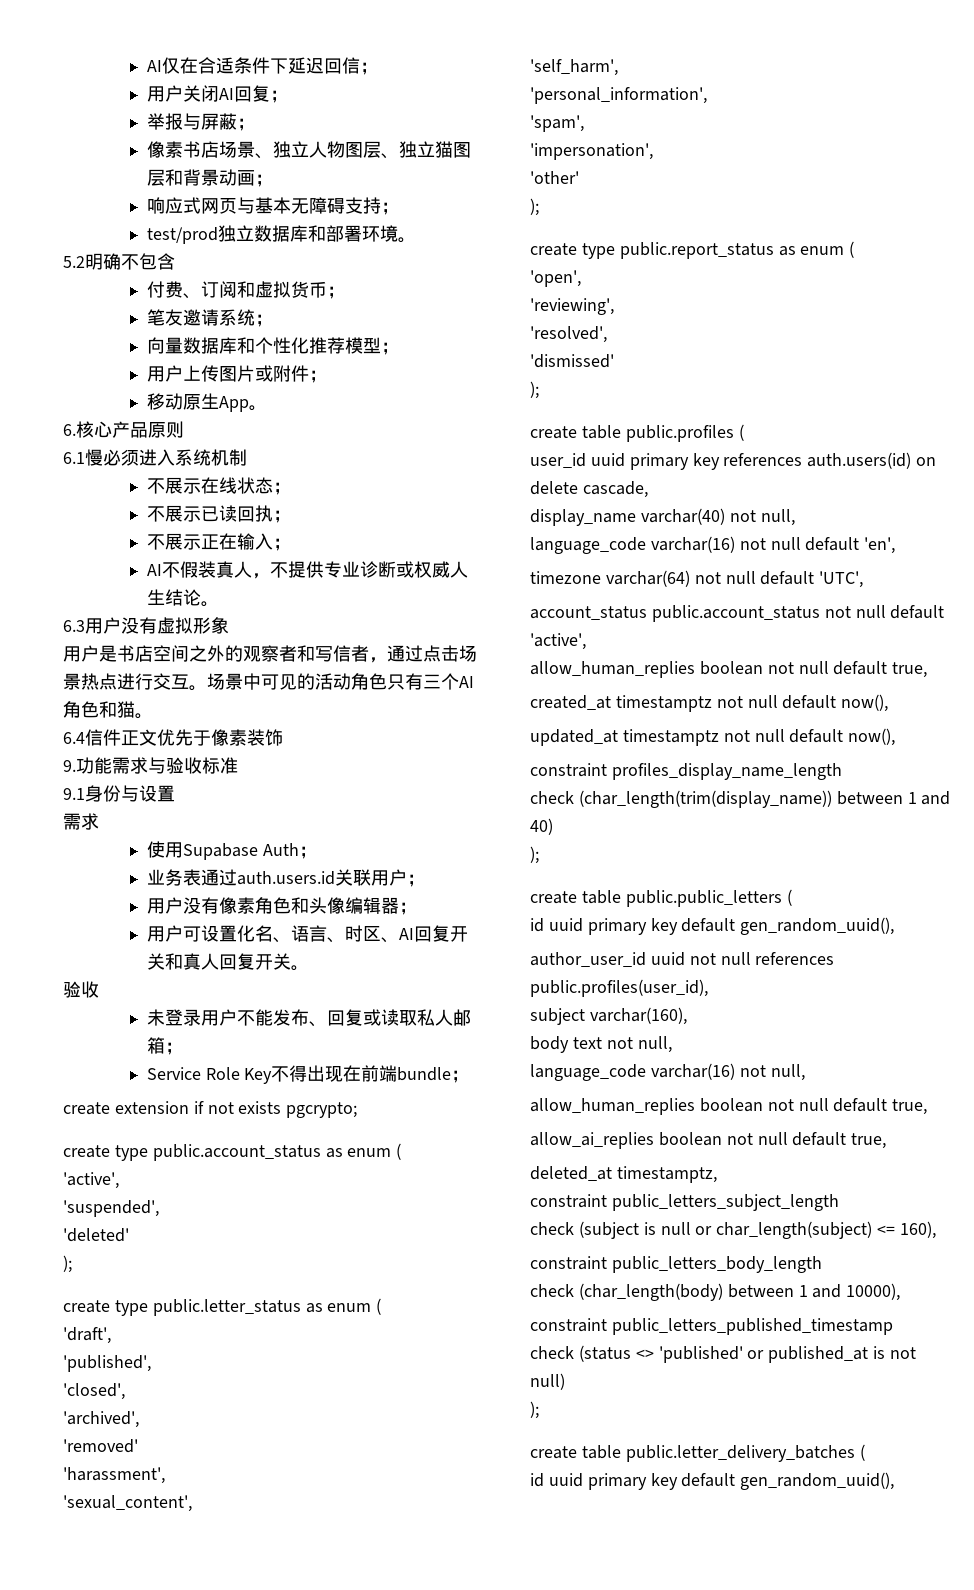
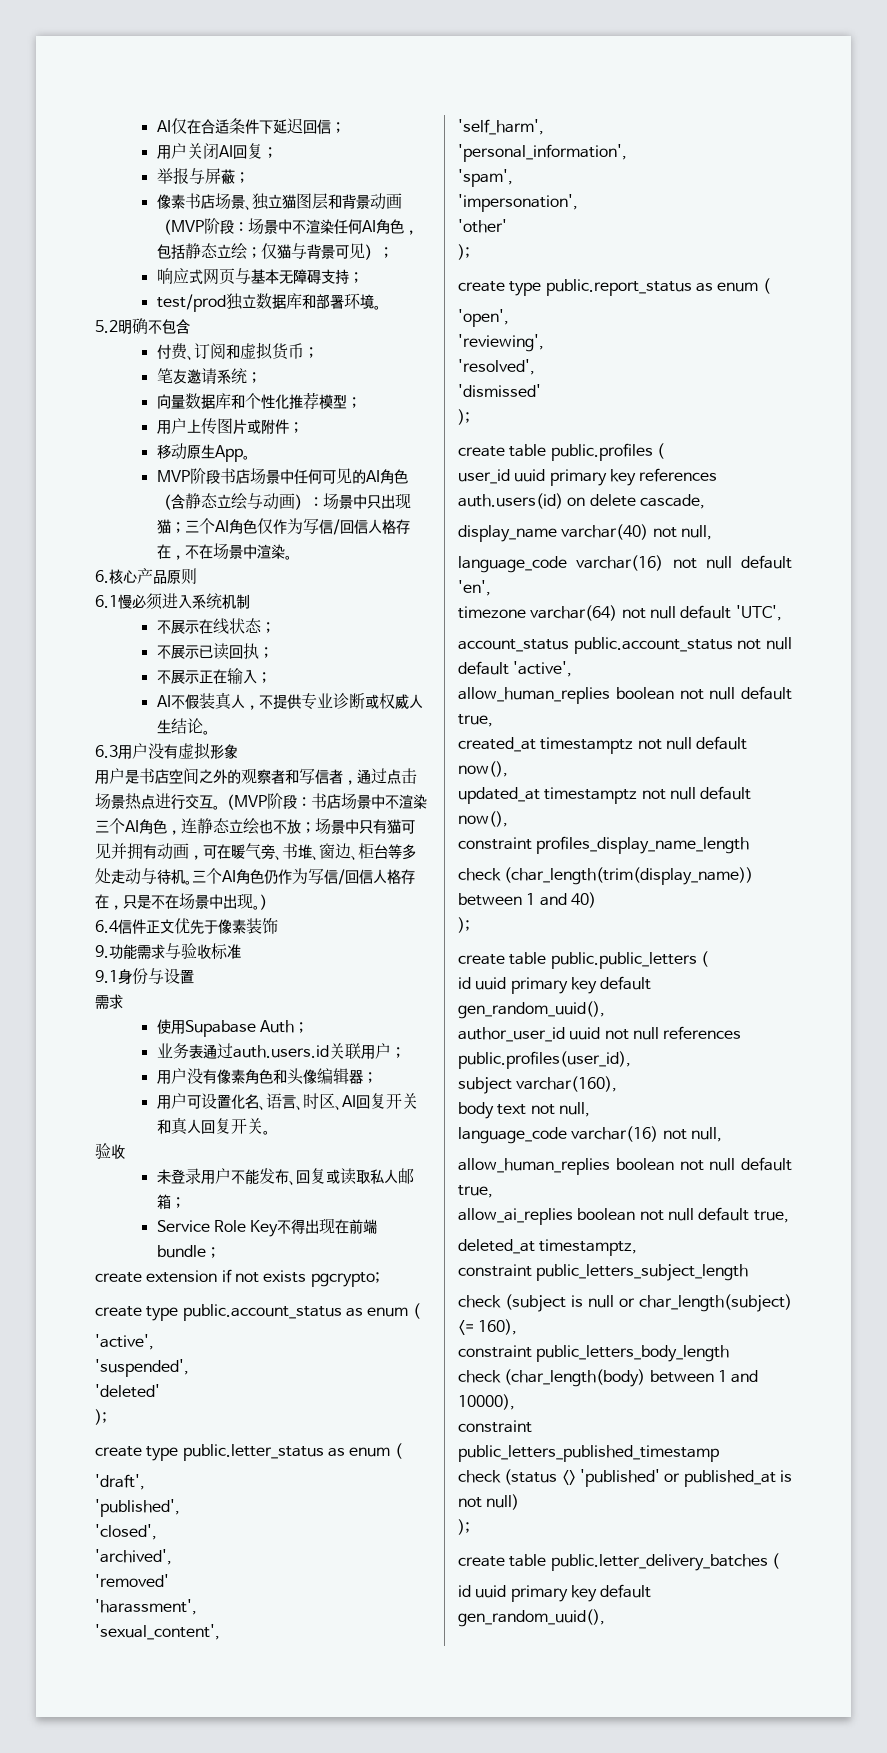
[308,141,435,159] 人物图层、独立 -> (282, 201) none
(255, 178) none -> [156,218,418,235] [156,243,379,260] （MVP阶段：场景中不渲染任何AI角色，包括静态立绘；仅猫与背景可见）
(267, 408) none -> [156,468,408,484] [156,493,411,510] [156,518,410,535] [156,543,292,560] // MVP阶段书店场景中任何可见的AI角色（含静态立绘与动画）：场景中只出现猫；三个AI角色仅作为写信/回信人格存在，不在场景中渲染。
[207,673,474,690] [63,701,153,719] 场景中可见的活动角色只有三个AI角色和猫。 -> [220,793,427,810] [95,818,415,835] [95,843,416,860] [95,868,415,885] [95,893,274,910] （MVP阶段：书店场景中不渲染三个AI角色，连静态立绘也不放；场景中只有猫可见并拥有动画，可在暖气旁、书堆、窗边、柜台等多处走动与待机。三个AI角色仍作为写信/回信人格存在，只是不在场景中出现。）

